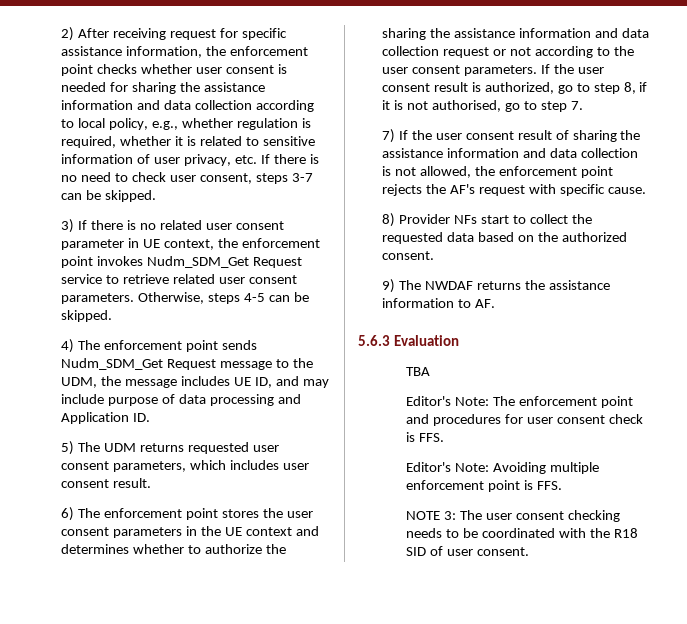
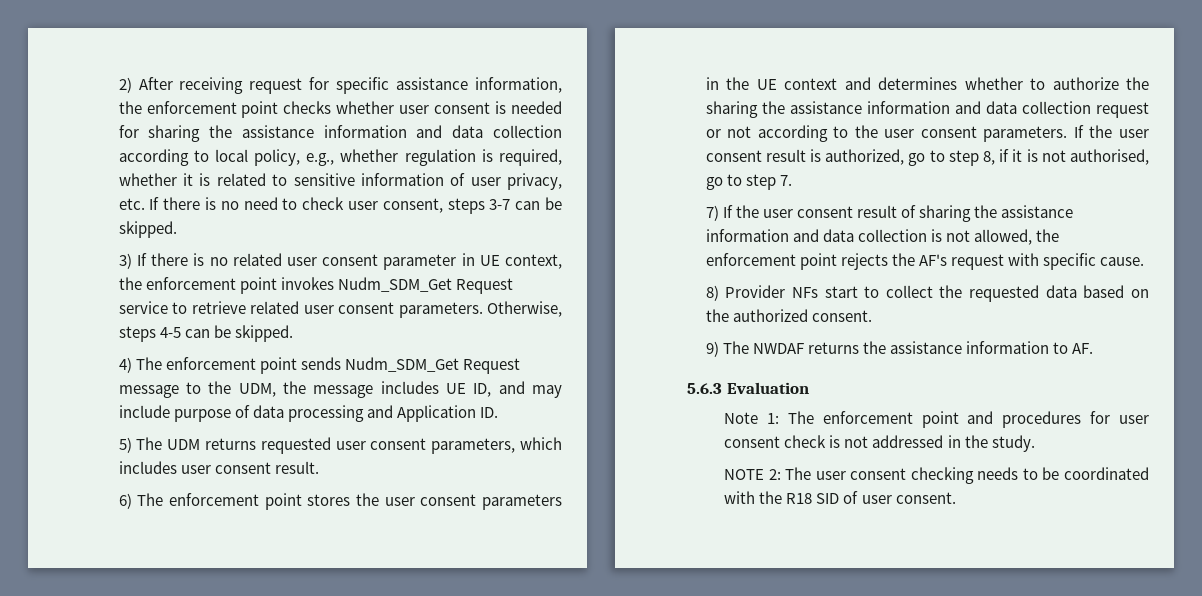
[406,367,431,376] [406,396,490,406] TBA // Editor's Note: -> [724,412,780,424] Note 1:
[419,433,445,442] [406,462,599,474] [406,480,562,492] FFS. // Editor's Note: Avoiding multiple enforcement point is FFS. -> [844,435,1035,452] not addressed in the study.
[444,511,457,520] 3: -> [768,469,781,480] 2:

